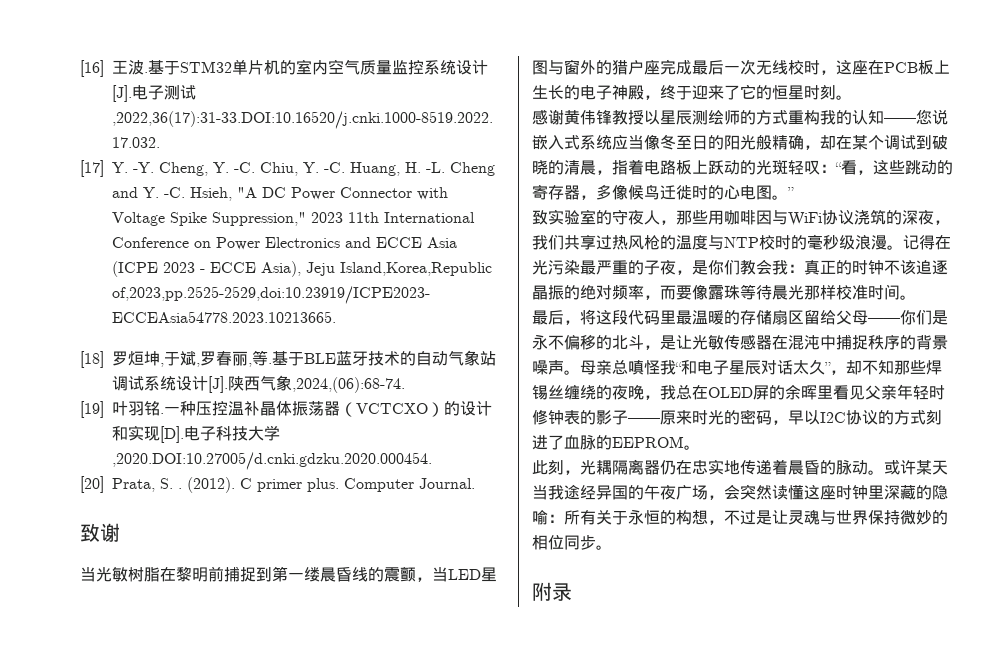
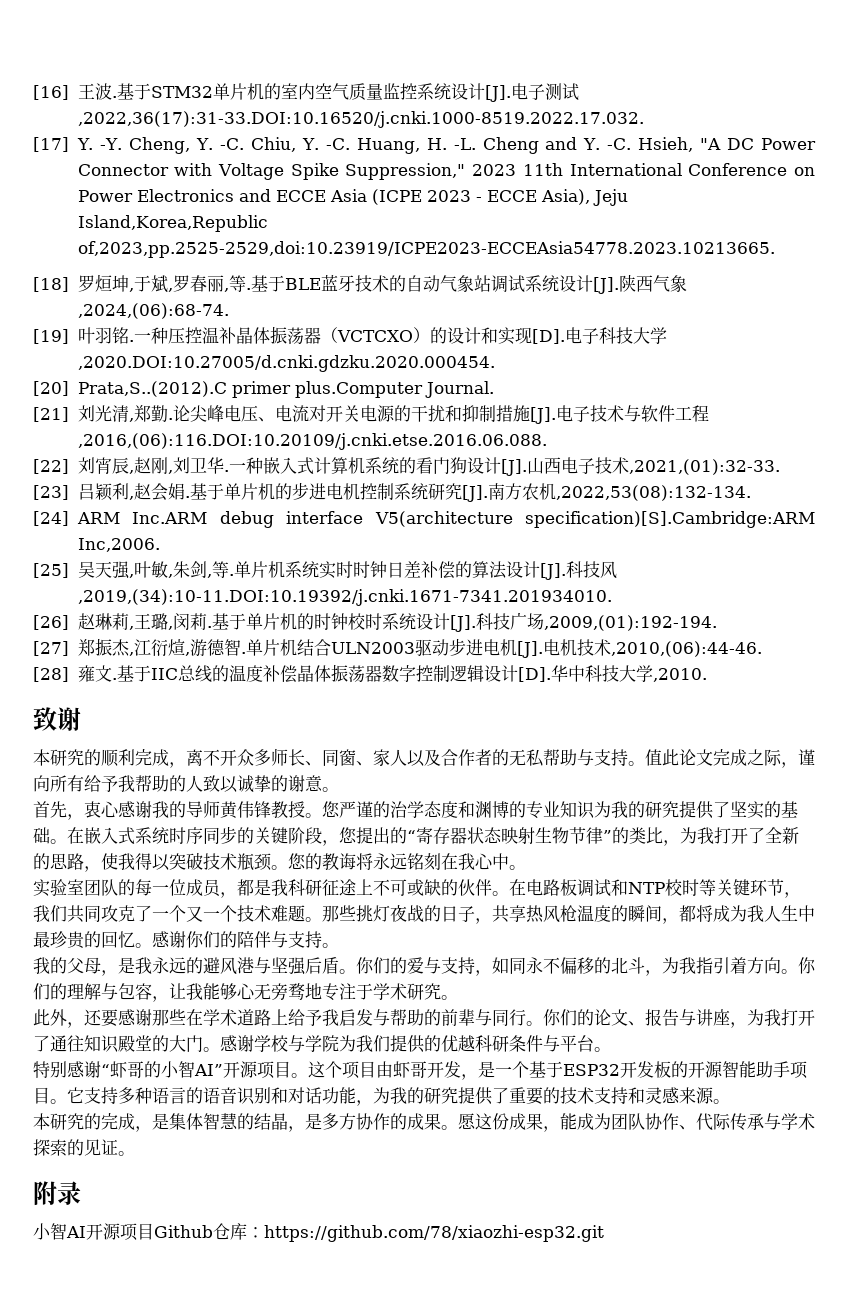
[112,477,475,493] [80,523,120,542] [80,566,497,582] [532,59,950,75] [532,84,852,100] [532,109,948,125] [532,134,948,150] [532,159,953,175] [532,184,794,200] [532,209,950,226] [532,234,951,250] [532,259,948,275] [532,284,916,300] [532,309,948,325] [532,334,948,350] [532,359,942,375] [532,384,945,400] [532,409,942,425] [532,435,700,450] [532,459,948,475] [532,484,948,500] [532,509,948,525] [532,535,612,550] [532,582,572,601] Prata, S. . (2012). C primer plus. Computer Journal. // 致谢 // 当光敏树脂在黎明前捕捉到第一缕晨昏线的震颤，当LED星图与窗外的猎户座完成最后一次无线校时，这座在PCB板上生长的电子神殿，终于迎来了它的恒星时刻。 // 感谢黄伟锋教授以星辰测绘师的方式重构我的认知——您说嵌入式系统应当像冬至日的阳光般精确，却在某个调试到破晓的清晨，指着电路板上跃动的光斑轻叹：“看，这些跳动的寄存器，多像候鸟迁徙时的心电图。” // 致实验室的守夜人，那些用咖啡因与WiFi协议浇筑的深夜，我们共享过热风枪的温度与NTP校时的毫秒级浪漫。记得在光污染最严重的子夜，是你们教会我：真正的时钟不该追逐晶振的绝对频率，而要像露珠等待晨光那样校准时间。 // 最后，将这段代码里最温暖的存储扇区留给父母——你们是永不偏移的北斗，是让光敏传感器在混沌中捕捉秩序的背景噪声。母亲总嗔怪我“和电子星辰对话太久”，却不知那些焊锡丝缠绕的夜晚，我总在OLED屏的余晖里看见父亲年轻时修钟表的影子——原来时光的密码，早以I2C协议的方式刻进了血脉的EEPROM。 // 此刻，光耦隔离器仍在忠实地传递着晨昏的脉动。或许某天当我途经异国的午夜广场，会突然读懂这座时钟里深藏的隐喻：所有关于永恒的构想，不过是让灵魂与世界保持微妙的相位同步。 // 附录 -> [77,381,494,398] [33,404,709,424] [77,433,547,450] [33,457,780,476] [33,482,751,502] [33,511,815,528] [77,538,160,552] [33,561,617,580] [77,589,612,606] [33,612,717,632] [33,638,762,658] [33,664,707,683] [33,707,81,731] [33,748,815,768] [33,775,339,793] [33,800,798,820] [33,826,799,846] [33,852,526,872] [33,879,801,898] [33,905,815,924] [33,931,339,949] [33,957,816,976] [33,983,458,1002] [33,1009,815,1028] [33,1035,611,1053] [33,1061,808,1080] [33,1087,730,1106] [33,1113,815,1132] [33,1139,135,1156] [33,1181,81,1206] [33,1223,604,1242] Prata,S..(2012).C primer plus.Computer Journal. // [21]刘光清,郑勤.论尖峰电压、电流对开关电源的干扰和抑制措施[J].电子技术与软件工程,2016,(06):116.DOI:10.20109/j.cnki.etse.2016.06.088. // [22]刘宵辰,赵刚,刘卫华.一种嵌入式计算机系统的看门狗设计[J].山西电子技术,2021,(01):32-33. // [23]吕颖利,赵会娟.基于单片机的步进电机控制系统研究[J].南方农机,2022,53(08):132-134. // [24] ARM Inc.ARM debug interface V5(architecture specification)[S].Cambridge:ARM Inc,2006. // [25]吴天强,叶敏,朱剑,等.单片机系统实时时钟日差补偿的算法设计[J].科技风,2019,(34):10-11.DOI:10.19392/j.cnki.1671-7341.201934010. // [26]赵琳莉,王璐,闵莉.基于单片机的时钟校时系统设计[J].科技广场,2009,(01):192-194. // [27]郑振杰,江衍煊,游德智.单片机结合ULN2003驱动步进电机[J].电机技术,2010,(06):44-46. // [28]雍文.基于IIC总线的温度补偿晶体振荡器数字控制逻辑设计[D].华中科技大学,2010. // 致谢 // 本研究的顺利完成，离不开众多师长、同窗、家人以及合作者的无私帮助与支持。值此论文完成之际，谨向所有给予我帮助的人致以诚挚的谢意。 // 首先，衷心感谢我的导师黄伟锋教授。您严谨的治学态度和渊博的专业知识为我的研究提供了坚实的基础。在嵌入式系统时序同步的关键阶段，您提出的“寄存器状态映射生物节律”的类比，为我打开了全新的思路，使我得以突破技术瓶颈。您的教诲将永远铭刻在我心中。 // 实验室团队的每一位成员，都是我科研征途上不可或缺的伙伴。在电路板调试和NTP校时等关键环节，我们共同攻克了一个又一个技术难题。那些挑灯夜战的日子，共享热风枪温度的瞬间，都将成为我人生中最珍贵的回忆。感谢你们的陪伴与支持。 // 我的父母，是我永远的避风港与坚强后盾。你们的爱与支持，如同永不偏移的北斗，为我指引着方向。你们的理解与包容，让我能够心无旁骛地专注于学术研究。 // 此外，还要感谢那些在学术道路上给予我启发与帮助的前辈与同行。你们的论文、报告与讲座，为我打开了通往知识殿堂的大门。感谢学校与学院为我们提供的优越科研条件与平台。 // 特别感谢“虾哥的小智AI”开源项目。这个项目由虾哥开发，是一个基于ESP32开发板的开源智能助手项目。它支持多种语言的语音识别和对话功能，为我的研究提供了重要的技术支持和灵感来源。 // 本研究的完成，是集体智慧的结晶，是多方协作的成果。愿这份成果，能成为团队协作、代际传承与学术探索的见证。 // 附录 // 小智AI开源项目Github仓库：https://github.com/78/xiaozhi-esp32.git

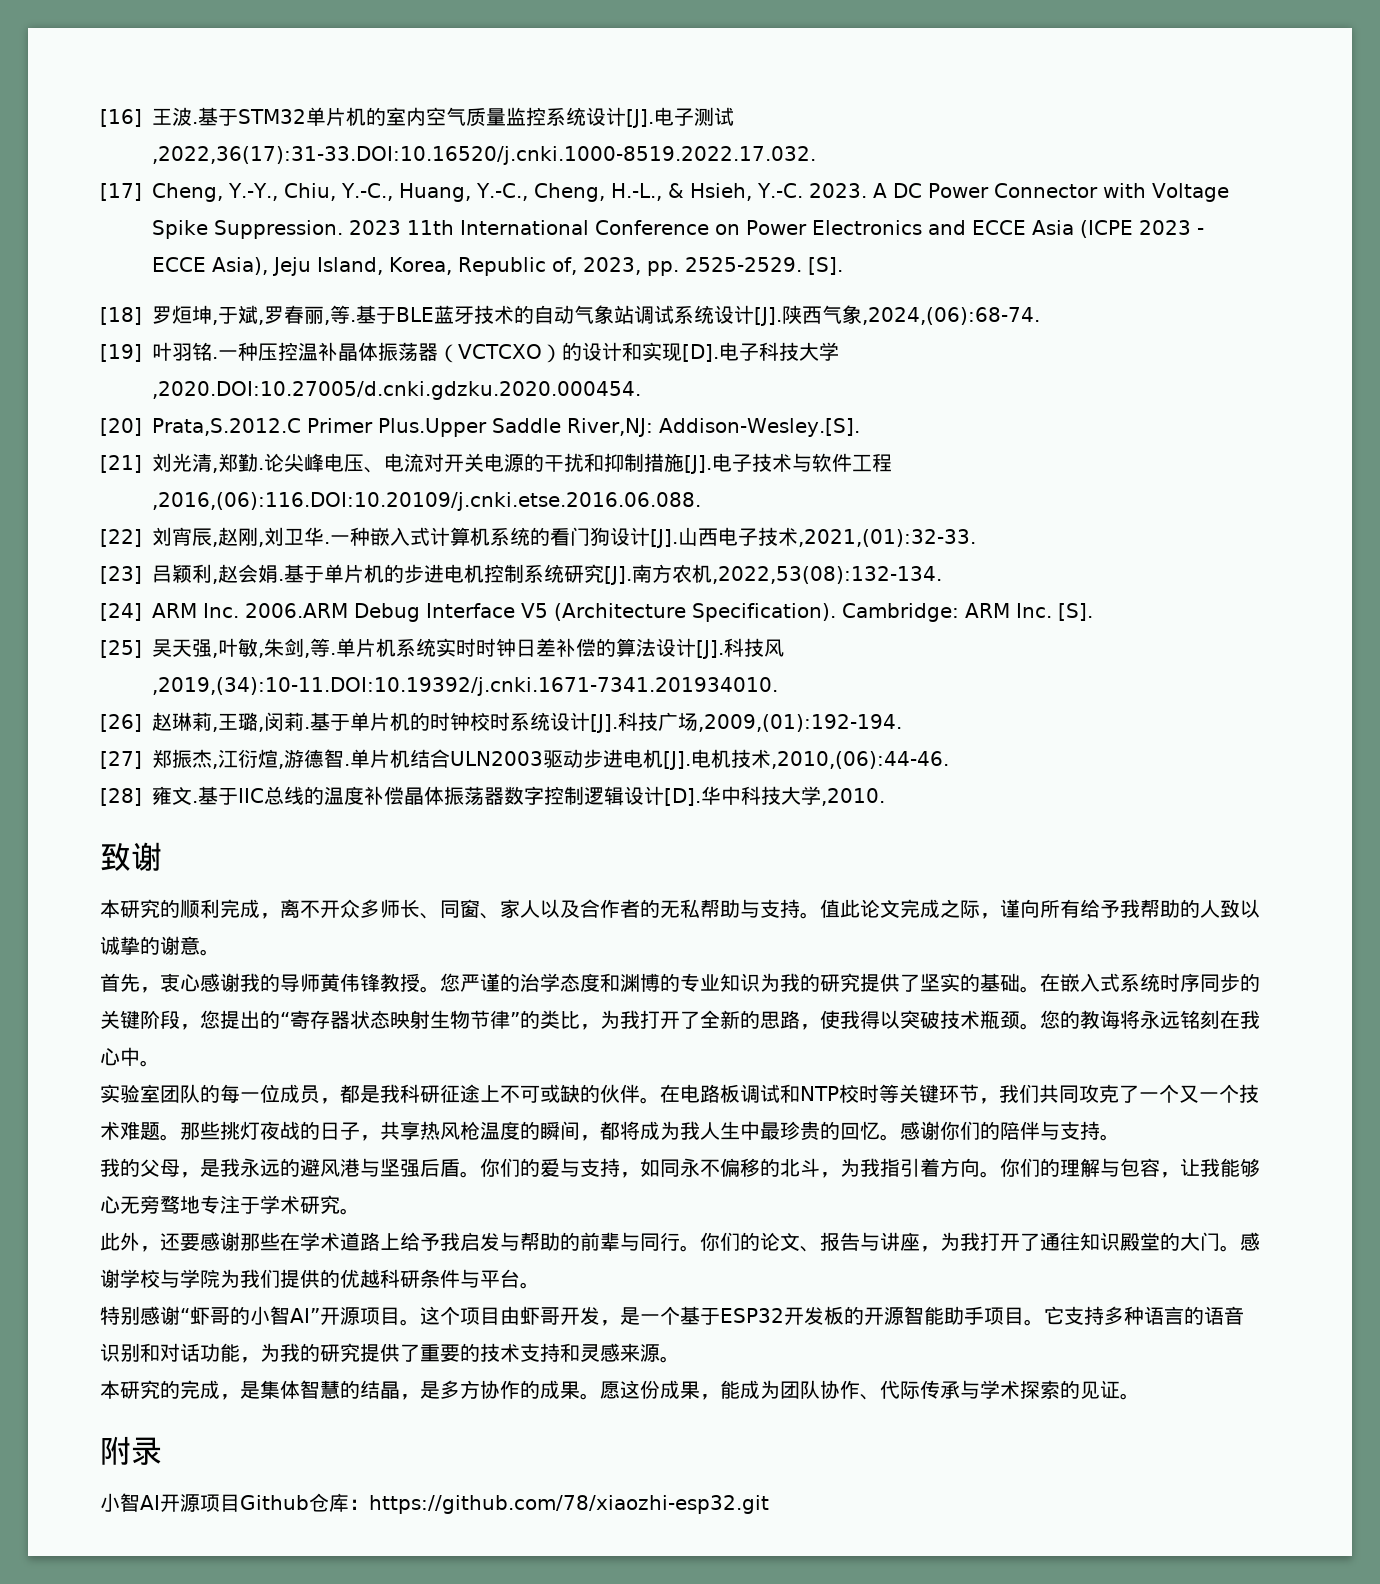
[76,137,722,154] Y. -Y. Cheng, Y. -C. Chiu, Y. -C. Huang, H. -L. Cheng and Y. -C. Hsieh, "A -> [152,183,887,202] Cheng, Y.-Y., Chiu, Y.-C., Huang, Y.-C., Cheng, H.-L., & Hsieh, Y.-C. 2023. A
[345,163,466,180] Suppression," -> [213,220,343,239] Suppression.
[77,215,268,232] [77,241,775,258] Island,Korea,Republic of,2023,pp.2525-2529,doi:10.23919/ICPE2023-ECCEAsia54778.2023.10213665. -> [317,257,843,276] Island, Korea, Republic of, 2023, pp. 2525-2529. [S].
[77,381,494,398] Prata,S..(2012).C primer plus.Computer Journal. -> [152,418,860,437] Prata,S.2012.C Primer Plus.Upper Saddle River,NJ: Addison-Wesley.[S].
[132,511,815,528] [77,538,160,552] Inc.ARM debug interface V5(architecture specification)[S].Cambridge:ARM Inc,2006. -> [203,603,1093,622] Inc. 2006.ARM Debug Interface V5 (Architecture Specification). Cambridge: ARM Inc. [S].

